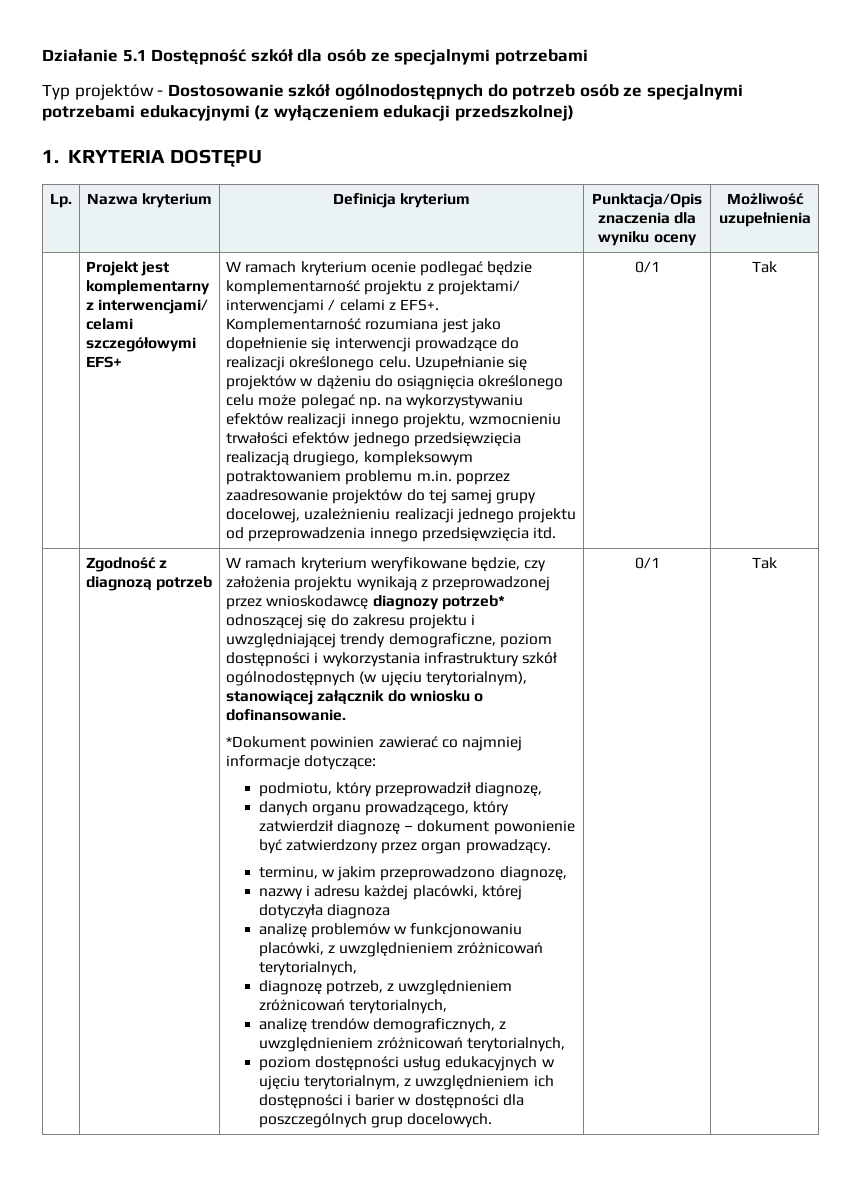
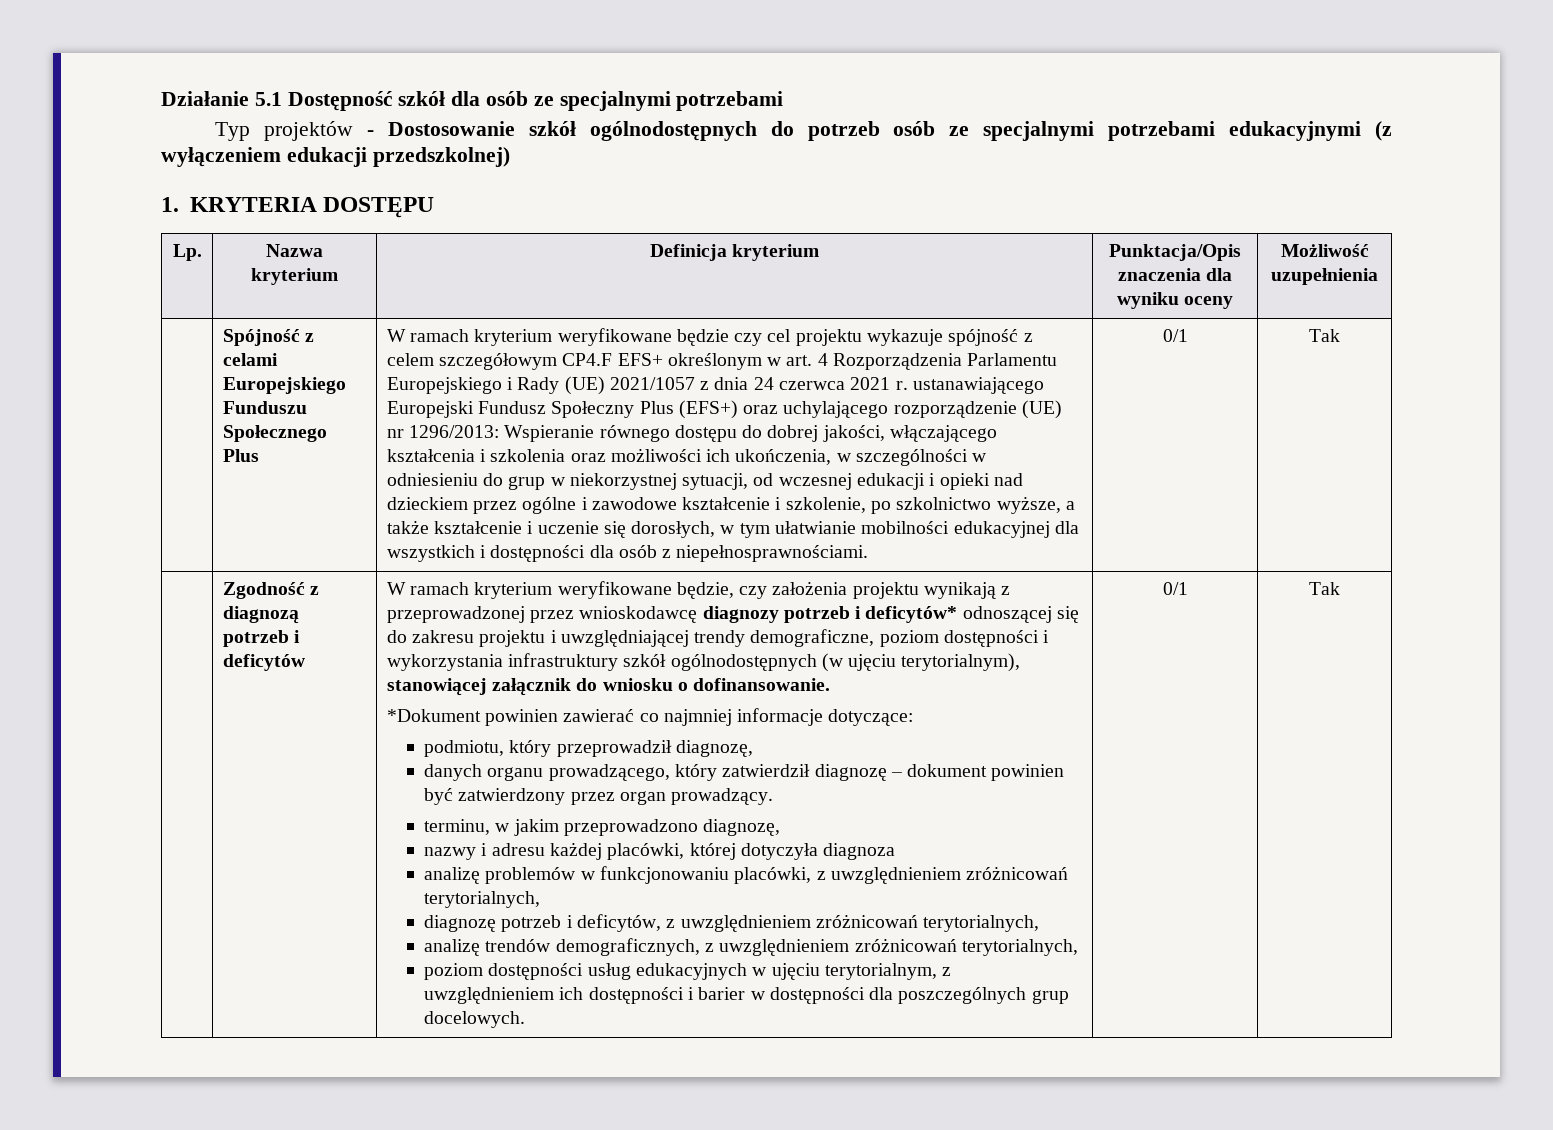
[86,261,170,276] [86,280,211,295] [86,299,209,314] [86,318,134,330] [86,337,197,352] [86,356,123,368] [226,261,533,276] [226,280,520,295] [226,299,439,314] [226,318,501,333] [226,337,519,352] [226,356,527,371] [226,375,564,390] [226,394,524,409] [226,413,561,428] [226,432,521,447] [226,451,473,466] [226,470,510,485] [226,489,537,504] [226,508,576,523] [226,527,556,542] Projekt jest komplementarny z interwencjami/ celami szczegółowymi EFS+ | W ramach kryterium ocenie podlegać będzie komplementarność projektu z projektami/ interwencjami / celami z EFS+. Komplementarność rozumiana jest jako dopełnienie się interwencji prowadzące do realizacji określonego celu. Uzupełnianie się projektów w dążeniu do osiągnięcia określonego celu może polegać np. na wykorzystywaniu efektów realizacji innego projektu, wzmocnieniu trwałości efektów jednego przedsięwzięcia realizacją drugiego, kompleksowym potraktowaniem problemu m.in. poprzez zaadresowanie projektów do tej samej grupy docelowej, uzależnieniu realizacji jednego projektu od przeprowadzenia innego przedsięwzięcia itd. -> [222,329,315,346] [222,353,278,366] [222,377,346,394] [222,401,307,414] [222,425,327,442] [222,449,259,462] [386,328,1033,346] [386,353,1058,370] [386,376,1044,395] [386,400,1063,419] [386,425,998,442] [386,448,987,466] [386,473,1023,490] [386,496,1075,514] [386,520,1079,538] [386,545,869,562] Spójność z celami Europejskiego Funduszu Społecznego Plus | W ramach kryterium weryfikowane będzie czy cel projektu wykazuje spójność z celem szczegółowym CP4.F EFS+ określonym w art. 4 Rozporządzenia Parlamentu Europejskiego i Rady (UE) 2021/1057 z dnia 24 czerwca 2021 r. ustanawiającego Europejski Fundusz Społeczny Plus (EFS+) oraz uchylającego rozporządzenie (UE) nr 1296/2013: Wspieranie równego dostępu do dobrej jakości, włączającego kształcenia i szkolenia oraz możliwości ich ukończenia, w szczególności w odniesieniu do grup w niekorzystnej sytuacji, od wczesnej edukacji i opieki nad dzieckiem przez ogólne i zawodowe kształcenie i szkolenie, po szkolnictwo wyższe, a także kształcenie i uczenie się dorosłych, w tym ułatwianie mobilności edukacyjnej dla wszystkich i dostępności dla osób z niepełnosprawnościami.
(213, 583) none -> [294,630,301,643] [222,654,305,671] i deficytów
[441,595,505,610] potrzeb* -> [783,606,958,623] potrzeb i deficytów*
[493,820,575,835] powonienie -> [991,764,1065,781] powinien
[326,980,384,995] potrzeb, -> [501,914,661,932] potrzeb i deficytów,

